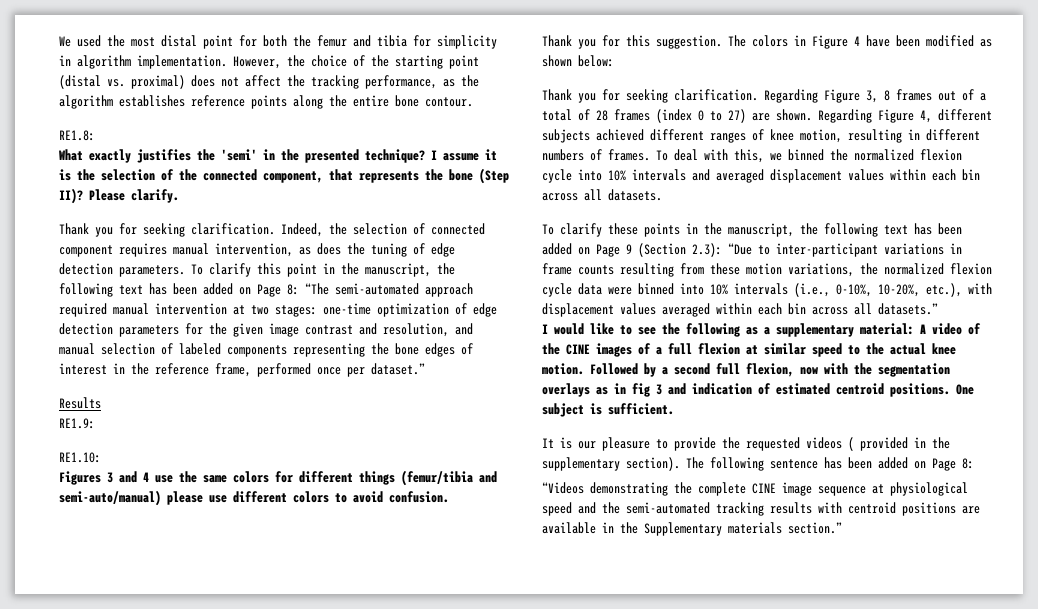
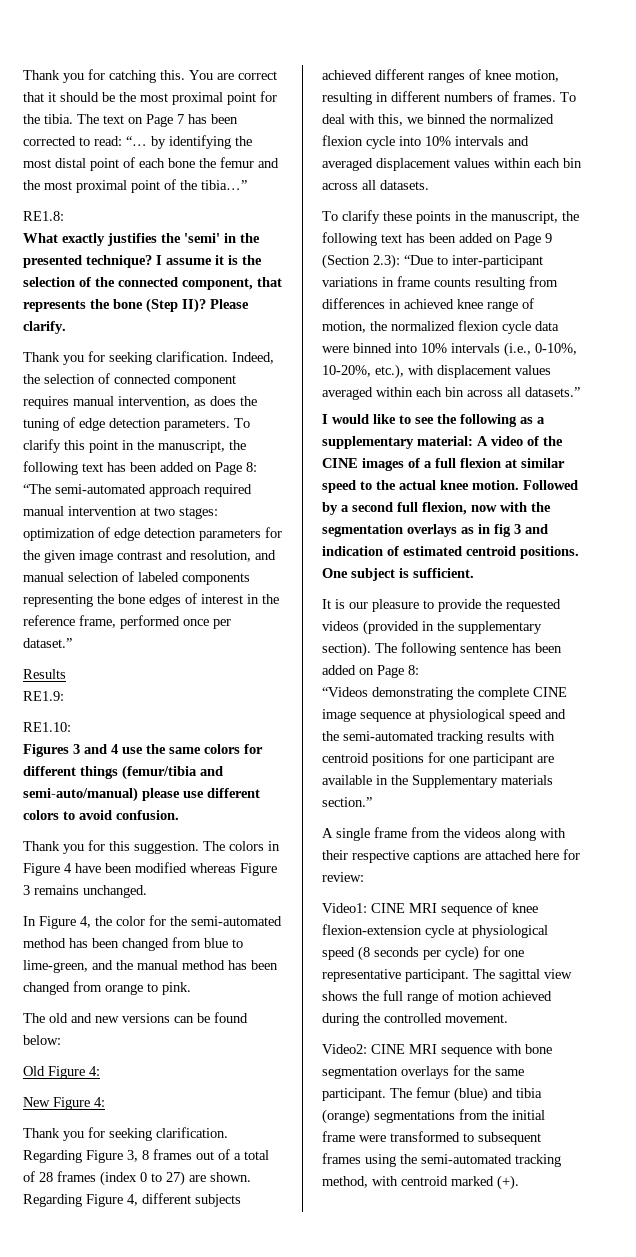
[59,35,497,49] [59,55,479,69] [59,75,479,89] [59,95,473,109] We used the most distal point for both the femur and tibia for simplicity in algorithm implementation. However, the choice of the starting point (distal vs. proximal) does not affect the tracking performance, as the algorithm establishes reference points along the entire bone contour. -> [23,69,277,83] [23,91,277,105] [23,114,238,127] [23,135,252,149] [23,157,279,171] [23,179,247,193] Thank you for catching this. You are correct that it should be the most proximal point for the tibia. The text on Page 7 has been corrected to read: “… by identifying the most distal point of each bone the femur and the most proximal point of the tibia…”
[323,303,371,315] one-time -> (218, 513) none
[980,39,992,47] [542,55,614,67] as shown below: -> [190,863,277,876] [23,885,147,898] [23,915,282,929] [23,937,243,951] [23,960,278,973] [23,981,191,995] [23,1012,248,1023] [23,1035,61,1045] [23,1066,100,1079] [23,1097,105,1110] whereas Figure 3 remains unchanged. // In Figure 4, the color for the semi-automated method has been changed from blue to lime-green, and the manual method has been changed from orange to pink. // The old and new versions can be found below: // Old Figure 4: // New Figure 4:
[710,263,854,277] these motion variations, -> [322,298,534,312] [322,321,366,333] differences in achieved knee range of motion,
[848,437,908,451] ( provided -> [363,620,419,635] (provided
(956, 509) none -> [428,752,533,766] for one participant
(842, 528) none -> [322,827,566,841] [322,849,580,863] [322,872,364,882] [322,902,538,916] [322,924,548,938] [322,946,524,961] [322,969,572,982] [322,990,552,1004] [322,1013,508,1026] [322,1044,552,1057] [322,1065,524,1079] [322,1087,542,1102] [322,1109,545,1124] [322,1131,541,1145] [322,1153,561,1167] [322,1175,519,1190] // A single frame from the videos along with their respective captions are attached here for review: // Video1: CINE MRI sequence of knee flexion-extension cycle at physiological speed (8 seconds per cycle) for one representative participant. The sagittal view shows the full range of motion achieved during the controlled movement. // Video2: CINE MRI sequence with bone segmentation overlays for the same participant. The femur (blue) and tibia (orange) segmentations from the initial frame were transformed to subsequent frames using the semi-automated tracking method, with centroid marked (+).

